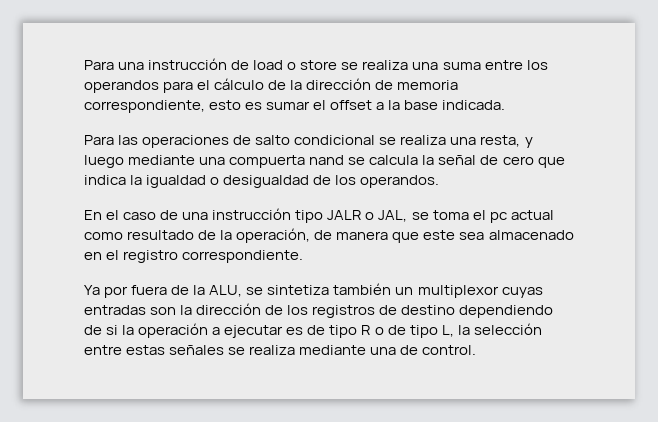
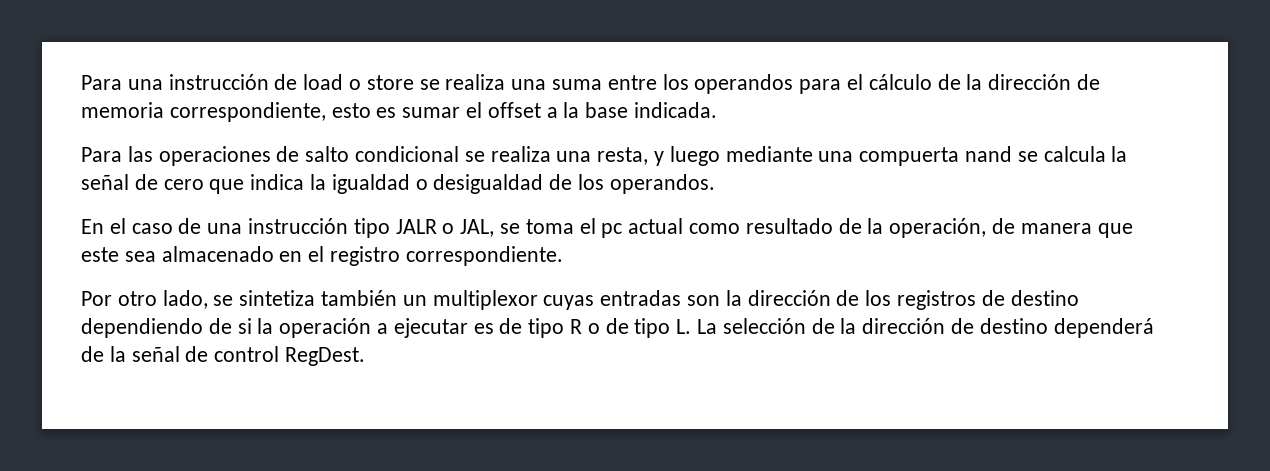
[84,285,243,298] Ya por fuera de la ALU, -> [81,290,208,309] Por otro lado,
[441,323,542,337] [84,345,477,355] L, la selección entre estas señales se realiza mediante una de control. -> [676,318,1154,338] [81,346,366,366] L. La selección de la dirección de destino dependerá de la señal de control RegDest.

